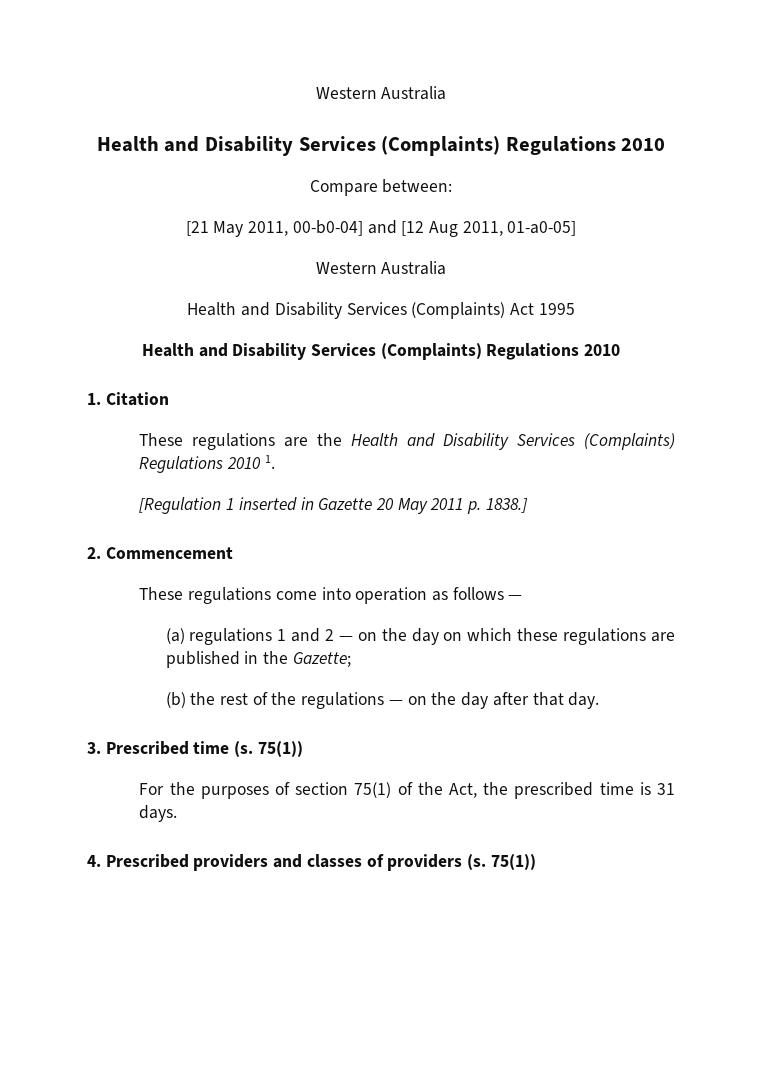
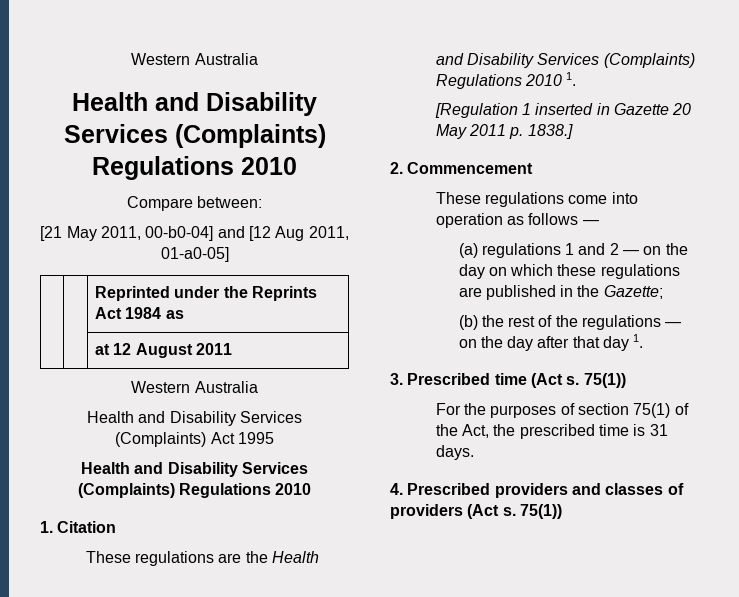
(577, 228) none -> [94,286,317,301] [94,307,184,319] [94,343,232,358] // | | Reprinted under the Reprints Act 1984 as // | | at 12 August 2011
[568,692,600,709] day. -> [603,334,644,351] day 1.
[234,741,254,757] (s. -> [530,373,580,388] (Act s.
[467,854,487,870] (s. -> [467,504,516,519] (Act s.

